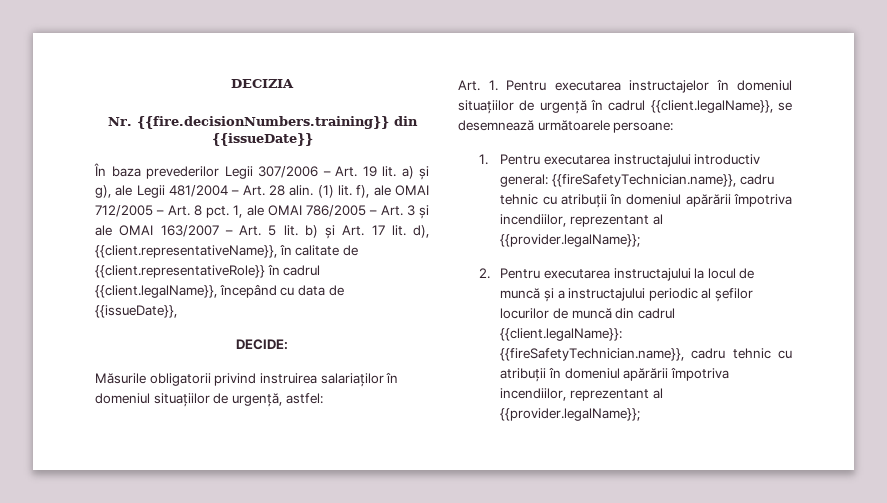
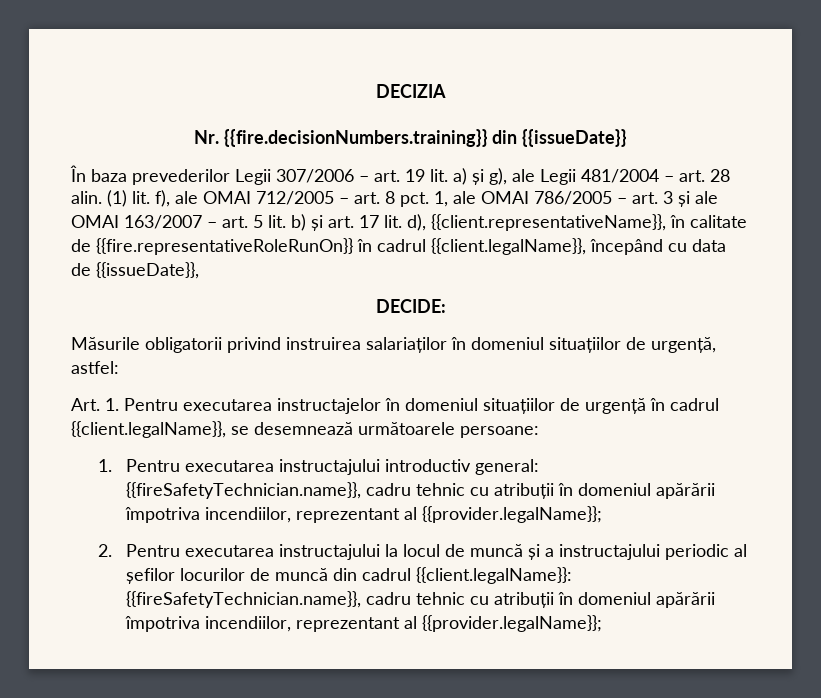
[335,166,357,177] Art. -> [374,170,400,182] art.
[242,185,265,196] Art. -> [679,170,705,182] art.
[167,205,190,216] Art. -> [354,192,380,204] art.
[380,205,403,216] Art. -> [632,192,658,204] art.
[239,225,261,236] Art. -> [222,216,248,228] art.
[342,225,365,236] Art. -> [328,216,354,228] art.
[95,265,265,278] {{client.representativeRole}} -> [96,238,353,255] {{fire.representativeRoleRunOn}}

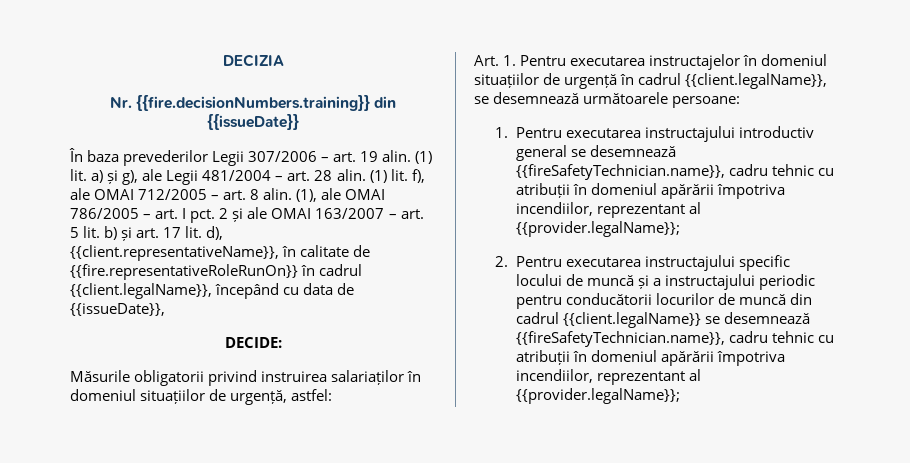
(425, 175) none -> [382,150,433,164] alin. (1)
[400,191,448,207] pct. 1, -> [263,188,318,202] alin. (1),
[663,191,673,204] 3 -> [182,208,229,223] I pct. 2
[474,459,539,475] general: -> [515,145,676,161] general se desemnează
[384,544,440,557] la locul -> [739,255,791,271] [515,274,562,286] specific locului
[733,544,747,557] [125,568,175,584] al șefilor -> [515,293,652,309] pentru conducătorii
[415,567,572,584] {{client.legalName}}: -> [562,312,811,328] {{client.legalName}} se desemnează

